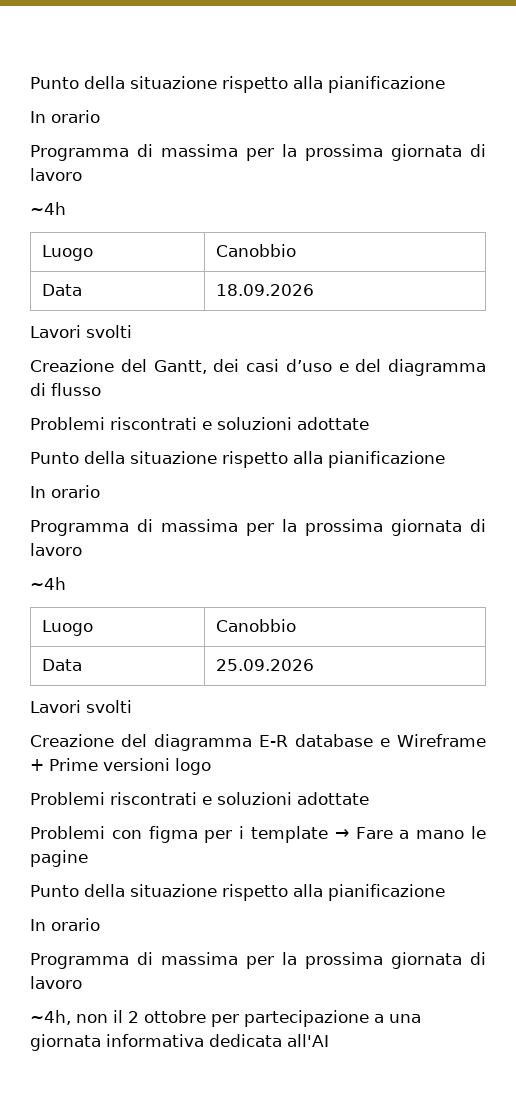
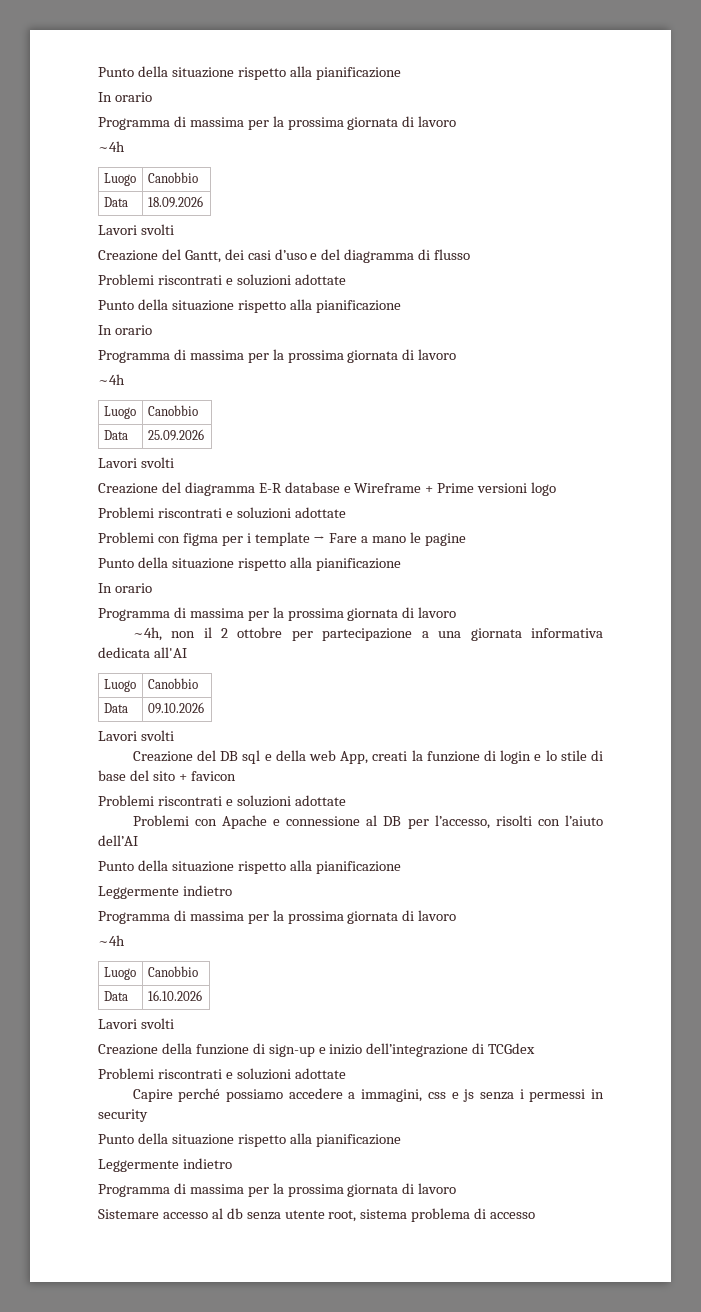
(329, 1040) none -> [103,679,136,692] [147,678,198,689] [103,703,128,713] [147,702,204,714] [98,730,174,741] [132,750,603,764] [98,770,236,781] [98,795,346,807] [132,815,603,829] [98,835,138,846] [98,860,401,874] [98,885,232,899] [98,910,457,924] [98,935,125,946] [103,967,136,980] [147,966,198,977] [103,991,128,1001] [147,990,202,1001] [98,1018,174,1029] [98,1043,536,1057] [98,1068,346,1080] [132,1088,604,1102] [98,1109,148,1122] [98,1133,401,1147] [98,1158,232,1172] [98,1183,457,1197] [98,1208,536,1222] // Luogo | Canobbio // Data | 09.10.2026 // Lavori svolti // Creazione del DB sql e della web App, creati la funzione di login e lo stile di base del sito + favicon // Problemi riscontrati e soluzioni adottate // Problemi con Apache e connessione al DB per l’accesso, risolti con l’aiuto dell’AI // Punto della situazione rispetto alla pianificazione // Leggermente indietro // Programma di massima per la prossima giornata di lavoro // ~4h // Luogo | Canobbio // Data | 16.10.2026 // Lavori svolti // Creazione della funzione di sign-up e inizio dell’integrazione di TCGdex // Problemi riscontrati e soluzioni adottate // Capire perché possiamo accedere a immagini, css e js senza i permessi in security // Punto della situazione rispetto alla pianificazione // Leggermente indietro // Programma di massima per la prossima giornata di lavoro // Sistemare accesso al db senza utente root, sistema problema di accesso

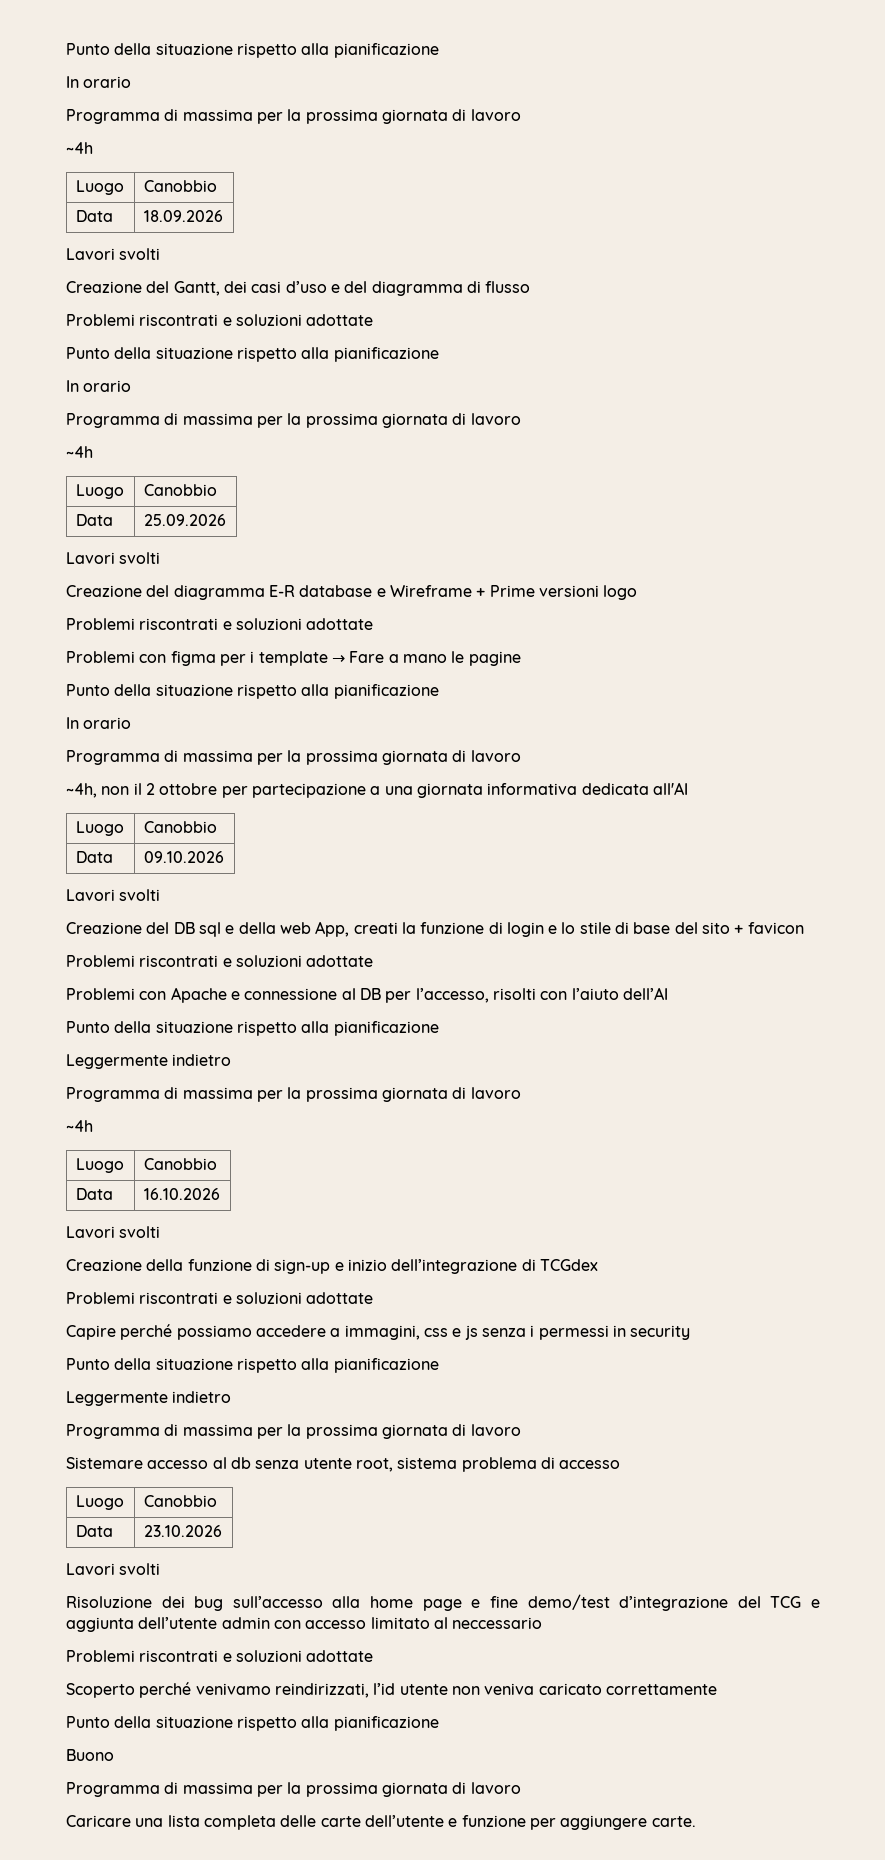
(536, 1215) none -> [75,1495,124,1510] [143,1495,217,1507] [75,1525,113,1537] [143,1525,222,1537] [66,1563,161,1575] [66,1594,821,1611] [66,1617,543,1632] [66,1650,374,1662] [66,1682,717,1698] [66,1716,439,1731] [66,1749,114,1761] [66,1782,521,1797] [66,1815,696,1830] // Luogo | Canobbio // Data | 23.10.2026 // Lavori svolti // Risoluzione dei bug sull’accesso alla home page e fine demo/test d’integrazione del TCG e aggiunta dell’utente admin con accesso limitato al neccessario // Problemi riscontrati e soluzioni adottate // Scoperto perché venivamo reindirizzati, l’id utente non veniva caricato correttamente // Punto della situazione rispetto alla pianificazione // Buono // Programma di massima per la prossima giornata di lavoro // Caricare una lista completa delle carte dell’utente e funzione per aggiungere carte.

